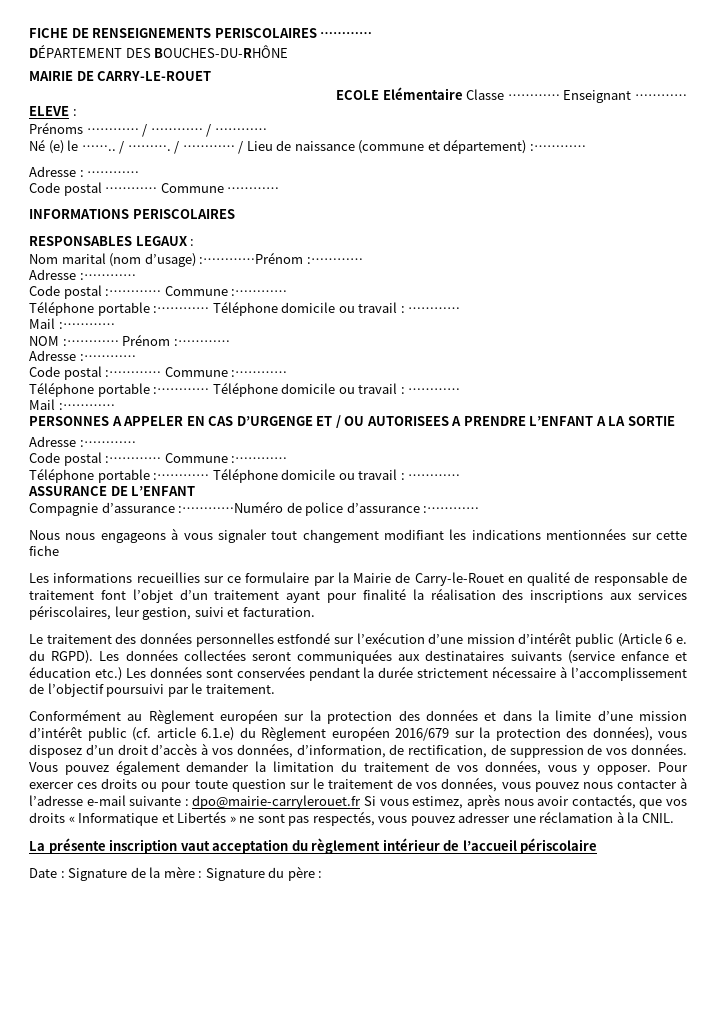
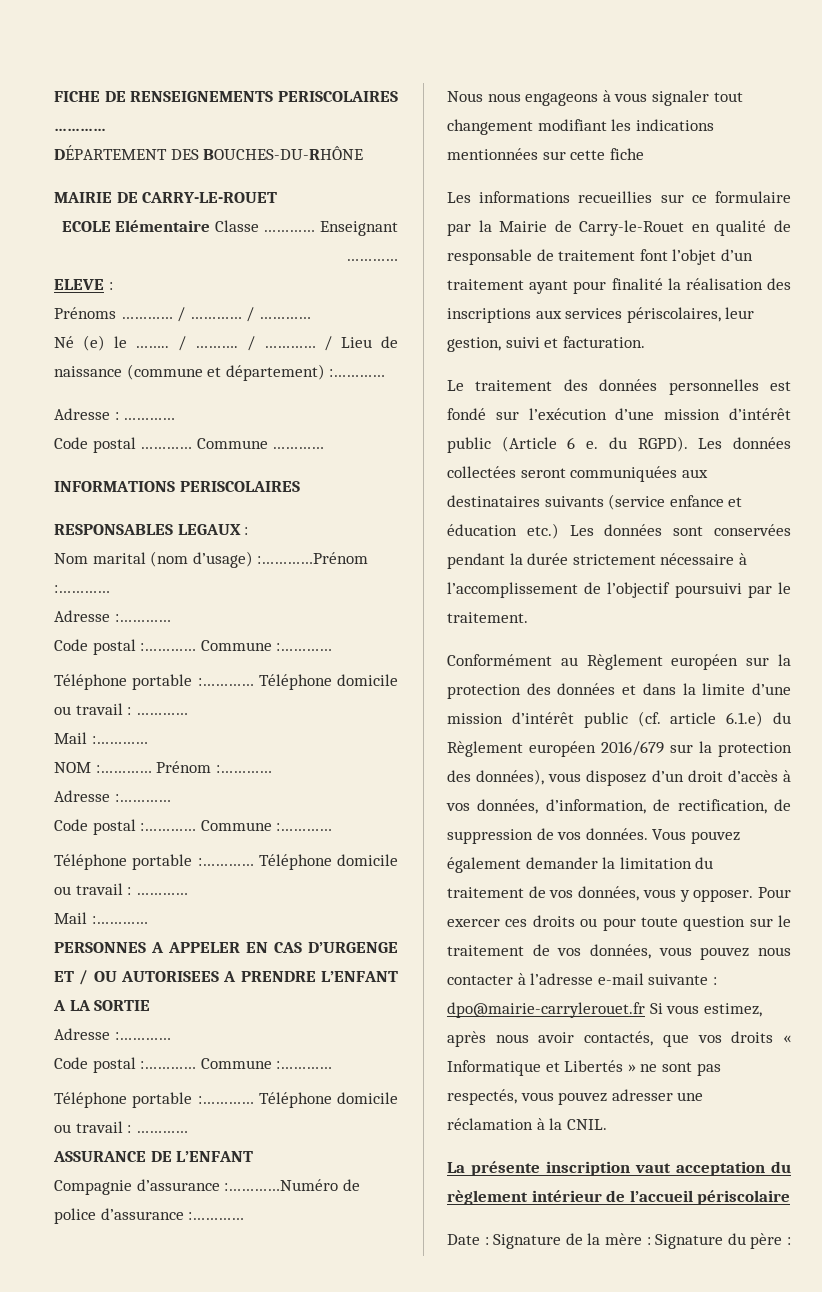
[277,632,331,644] estfondé -> [770,381,791,391] [447,408,486,420] est fondé

